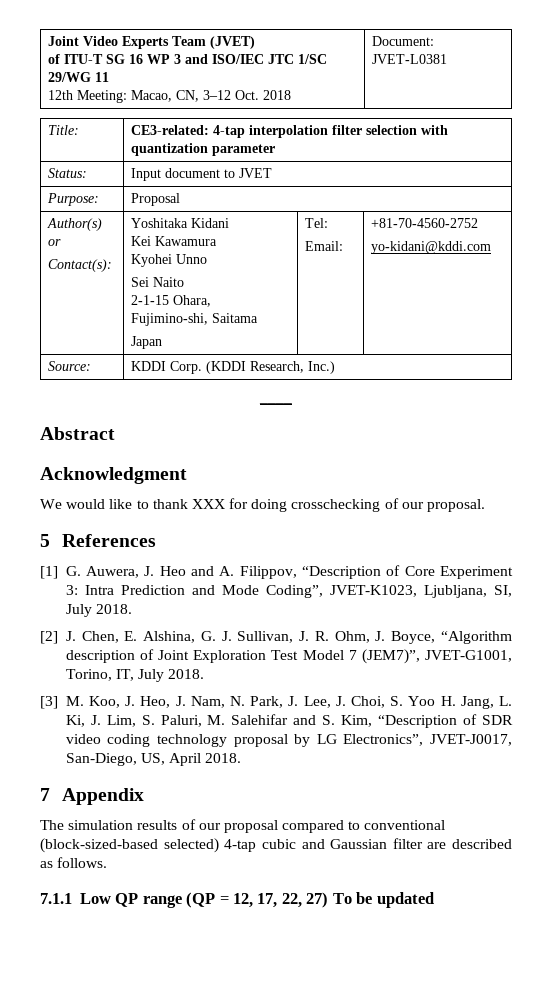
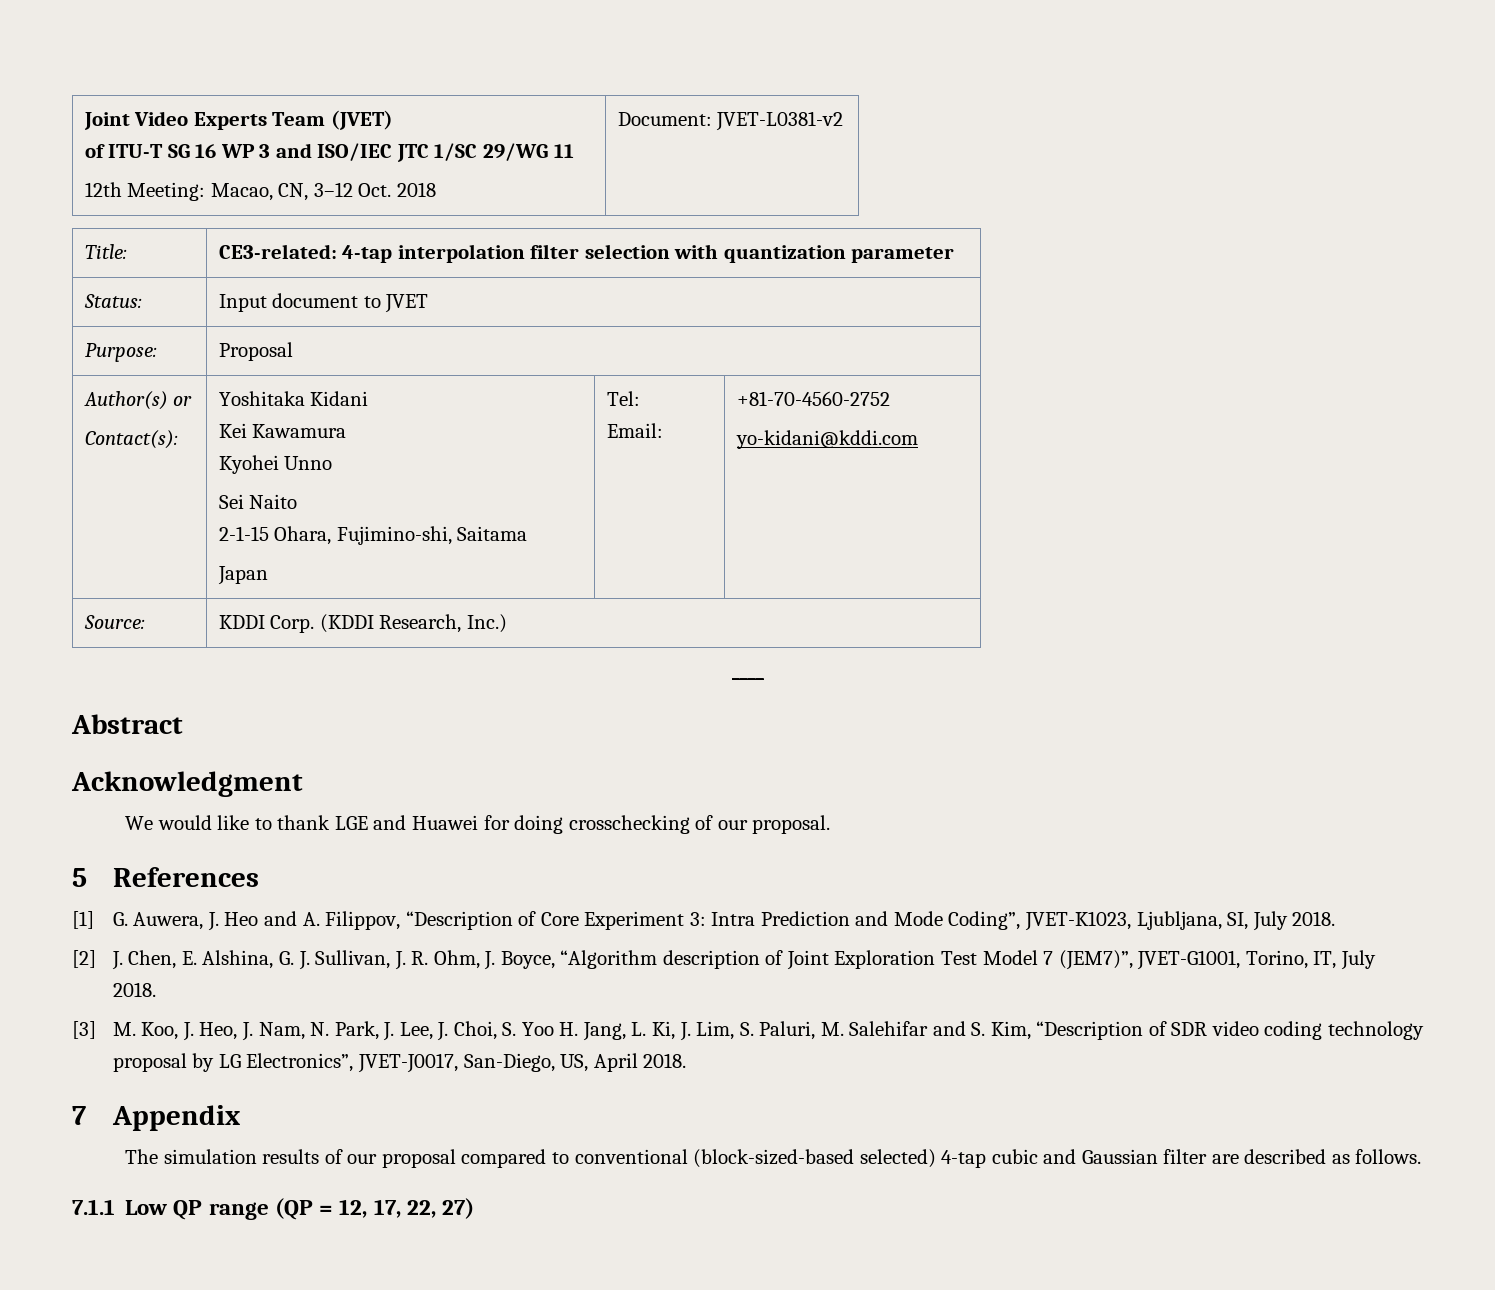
[371,54,447,64] JVET-L0381 -> [716,111,844,131] JVET-L0381-v2
[191,499,225,509] XXX -> [334,815,479,830] LGE and Huawei
[332,892,434,908] To be updated -> (474, 1208) none

